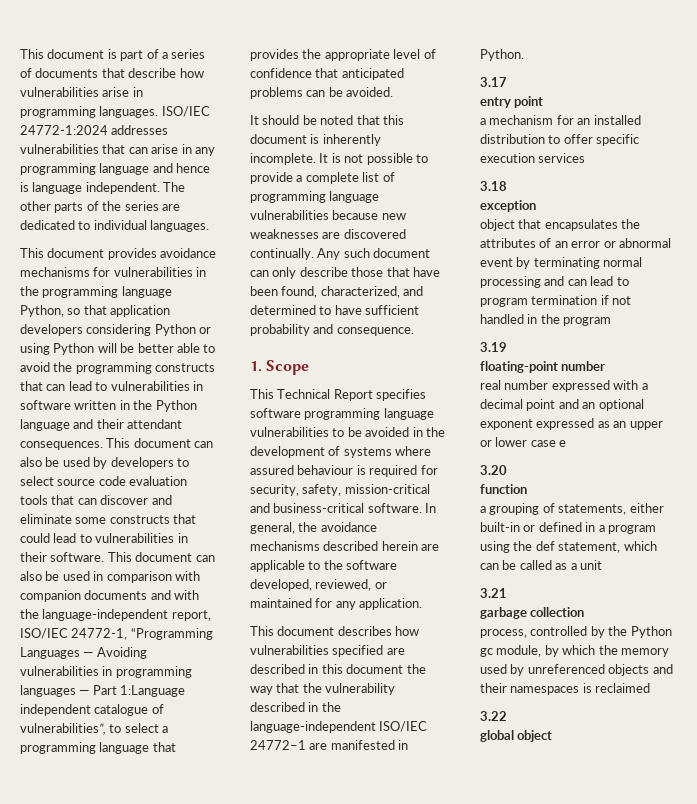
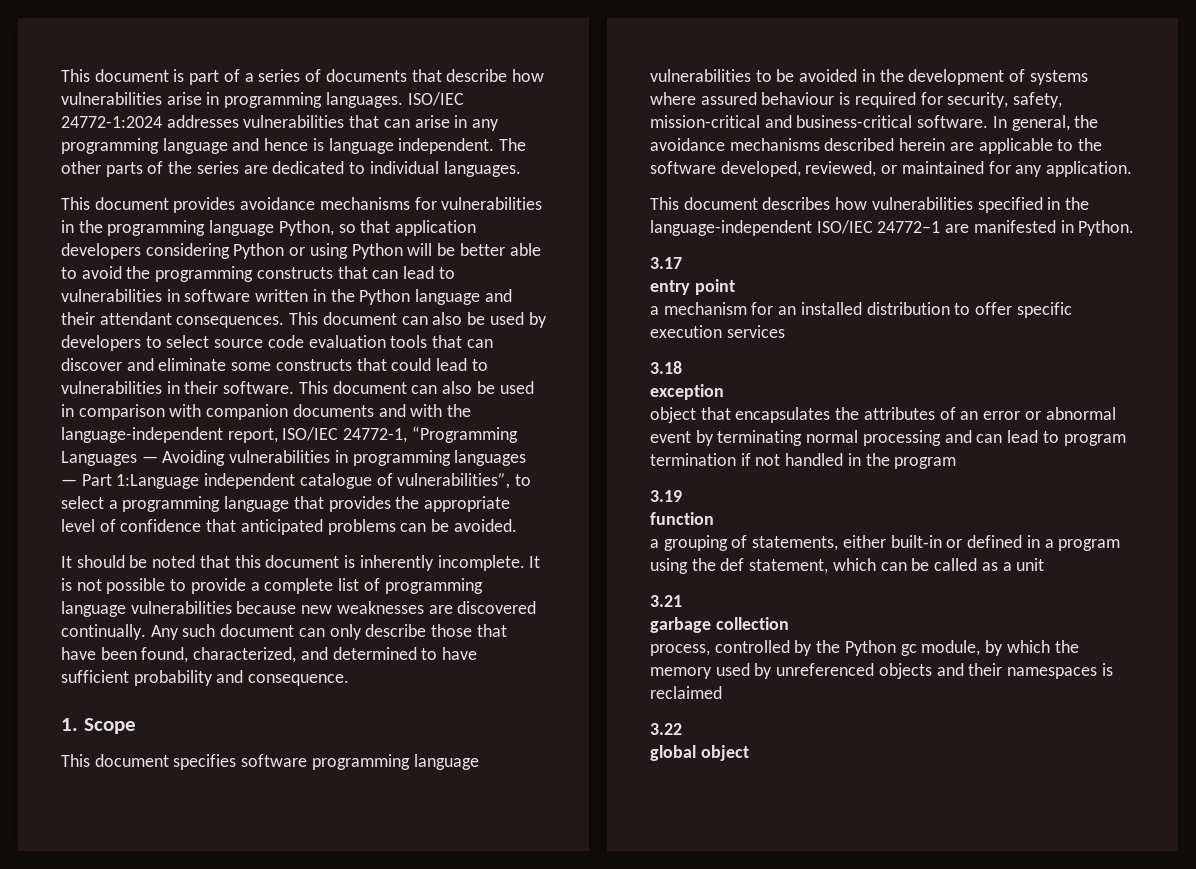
[277,389,373,401] Technical Report -> [94,754,169,767] document
[386,648,405,655] [250,664,426,674] [250,683,396,695] [250,702,305,712] are described in this document the way that the vulnerability described -> (1043, 205) none
[480,361,606,373] [480,380,648,392] [480,399,644,411] [480,418,663,430] [480,437,567,447] [480,465,507,475] // floating‐point number // real number expressed with a decimal point and an optional exponent expressed as an upper or lower case e // 3.20 -> (682, 496) none

